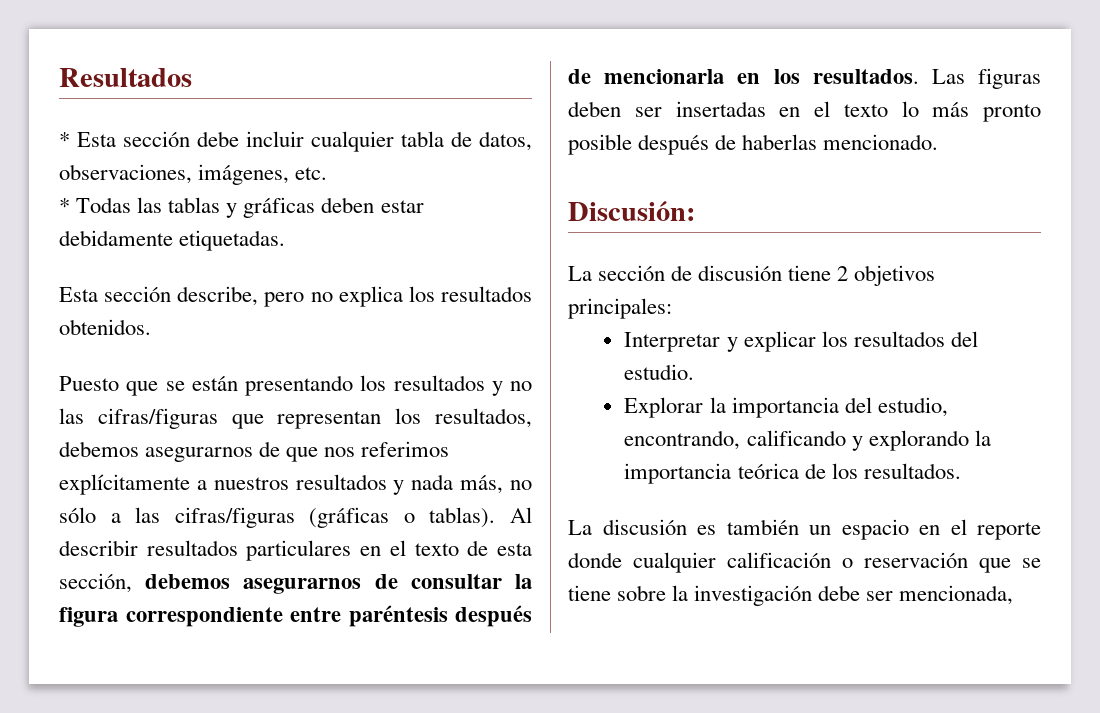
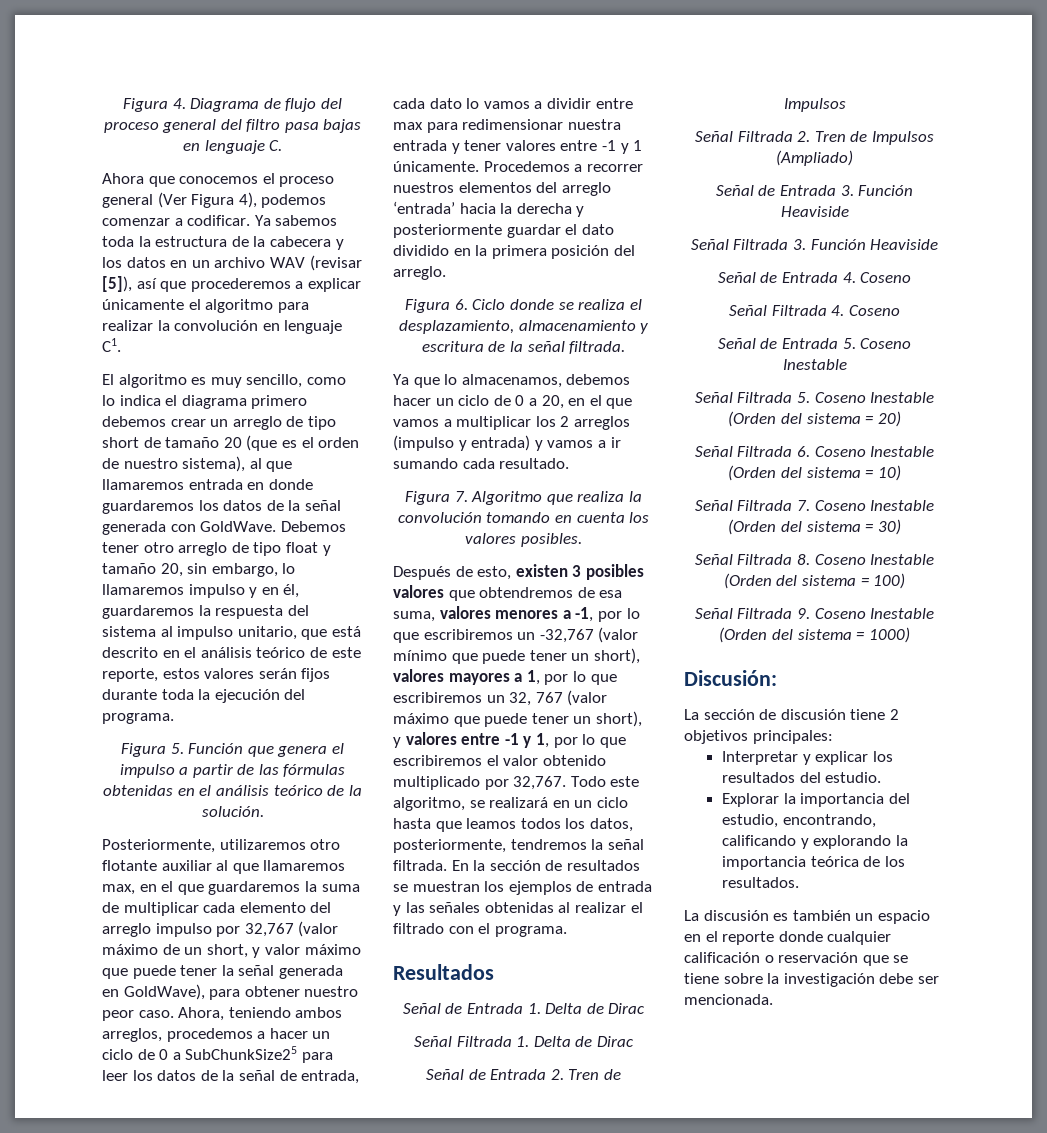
[59,68,192,87] [59,131,532,152] [59,164,328,185] [59,197,424,218] [59,230,286,251] [59,286,532,307] [59,319,151,335] [59,375,532,396] [59,408,532,429] [59,441,450,462] [59,474,532,495] [59,507,532,528] [59,540,532,561] [59,573,532,594] [59,605,532,627] [568,68,1041,89] [568,101,1041,122] [568,134,939,155] Resultados // * Esta sección debe incluir cualquier tabla de datos, observaciones, imágenes, etc. // * Todas las tablas y gráficas deben estar debidamente etiquetadas. // Esta sección describe, pero no explica los resultados obtenidos. // Puesto que se están presentando los resultados y no las cifras/figuras que representan los resultados, debemos asegurarnos de que nos referimos explícitamente a nuestros resultados y nada más, no sólo a las cifras/figuras (gráficas o tablas). Al describir resultados particulares en el texto de esta sección, debemos asegurarnos de consultar la figura correspondiente entre paréntesis después de mencionarla en los resultados. Las figuras deben ser insertadas en el texto lo más pronto posible después de haberlas mencionado. -> [123,98,342,112] [103,119,362,133] [182,140,283,154] [102,173,335,187] [102,192,327,208] [102,215,338,226] [102,236,344,250] [102,255,362,271] [102,276,361,292] [102,299,309,313] [102,320,343,334] [102,338,121,352] [102,374,346,388] [102,395,308,409] [102,416,336,430] [102,435,360,451] [102,456,293,472] [102,479,313,490] [102,500,341,514] [102,521,346,535] [102,542,331,556] [102,563,296,577] [102,584,300,598] [102,605,309,619] [102,626,361,640] [102,647,361,658] [102,668,331,682] [102,689,306,703] [102,713,174,724] [121,743,344,757] [119,764,346,778] [103,785,362,796] [201,806,264,817] [102,839,341,853] [102,860,346,874] [102,881,360,895] [102,902,332,916] [102,921,339,937] [102,944,361,958] [102,965,343,979] [102,984,359,1000] [102,1007,343,1021] [102,1028,331,1042] [102,1046,333,1063] [102,1070,360,1084] [393,98,633,109] [393,119,621,133] [393,140,643,154] [393,161,643,172] [393,182,611,196] [393,201,585,217] [393,224,614,238] [393,245,635,259] [393,266,446,280] [405,299,642,313] [398,320,649,334] [421,341,626,354] [393,374,631,388] [393,395,633,409] [393,416,630,430] [393,435,621,451] [393,458,570,469] [405,491,642,505] [397,512,650,523] [465,533,582,547] [393,564,644,580] [393,585,623,601] [393,606,640,622] [393,627,639,643] [393,648,640,664] [393,669,617,685] [393,690,608,706] [393,711,642,727] [393,732,626,748] [393,755,606,766] [393,776,640,790] [393,797,628,811] [393,818,633,832] [393,839,644,853] [393,860,640,871] [393,881,652,895] [393,902,643,916] [393,923,567,937] [393,964,494,980] [402,1003,646,1014] [414,1036,634,1047] [426,1069,621,1080] [783,98,846,112] [695,131,934,145] [776,150,853,166] [715,185,914,196] [780,206,849,217] [690,239,939,250] [717,272,912,283] [729,305,900,316] [717,338,912,349] [782,359,847,370] [694,392,935,403] [728,411,901,427] [694,446,935,457] [728,465,901,481] [694,500,935,511] [728,519,901,535] [694,554,935,565] [723,573,906,589] [694,608,935,619] [719,627,910,643] Figura 4. Diagrama de flujo del proceso general del filtro pasa bajas en lenguaje C. // Ahora que conocemos el proceso general (Ver Figura 4), podemos comenzar a codificar. Ya sabemos toda la estructura de la cabecera y los datos en un archivo WAV (revisar [5]), así que procederemos a explicar únicamente el algoritmo para realizar la convolución en lenguaje C1. // El algoritmo es muy sencillo, como lo indica el diagrama primero debemos crear un arreglo de tipo short de tamaño 20 (que es el orden de nuestro sistema), al que llamaremos entrada en donde guardaremos los datos de la señal generada con GoldWave. Debemos tener otro arreglo de tipo float y tamaño 20, sin embargo, lo llamaremos impulso y en él, guardaremos la respuesta del sistema al impulso unitario, que está descrito en el análisis teórico de este reporte, estos valores serán fijos durante toda la ejecución del programa. // Figura 5. Función que genera el impulso a partir de las fórmulas obtenidas en el análisis teórico de la solución. // Posteriormente, utilizaremos otro flotante auxiliar al que llamaremos max, en el que guardaremos la suma de multiplicar cada elemento del arreglo impulso por 32,767 (valor máximo de un short, y valor máximo que puede tener la señal generada en GoldWave), para obtener nuestro peor caso. Ahora, teniendo ambos arreglos, procedemos a hacer un ciclo de 0 a SubChunkSize25 para leer los datos de la señal de entrada, cada dato lo vamos a dividir entre max para redimensionar nuestra entrada y tener valores entre -1 y 1 únicamente. Procedemos a recorrer nuestros elementos del arreglo ‘entrada’ hacia la derecha y posteriormente guardar el dato dividido en la primera posición del arreglo. // Figura 6. Ciclo donde se realiza el desplazamiento, almacenamiento y escritura de la señal filtrada. // Ya que lo almacenamos, debemos hacer un ciclo de 0 a 20, en el que vamos a multiplicar los 2 arreglos (impulso y entrada) y vamos a ir sumando cada resultado. // Figura 7. Algoritmo que realiza la convolución tomando en cuenta los valores posibles. // Después de esto, existen 3 posibles valores que obtendremos de esa suma, valores menores a -1, por lo que escribiremos un -32,767 (valor mínimo que puede tener un short), valores mayores a 1, por lo que escribiremos un 32, 767 (valor máximo que puede tener un short), y valores entre -1 y 1, por lo que escribiremos el valor obtenido multiplicado por 32,767. Todo este algoritmo, se realizará en un ciclo hasta que leamos todos los datos, posteriormente, tendremos la señal filtrada. En la sección de resultados se muestran los ejemplos de entrada y las señales obtenidas al realizar el filtrado con el programa. // Resultados // Señal de Entrada 1. Delta de Dirac // Señal Filtrada 1. Delta de Dirac // Señal de Entrada 2. Tren de Impulsos // Señal Filtrada 2. Tren de Impulsos (Ampliado) // Señal de Entrada 3. Función Heaviside // Señal Filtrada 3. Función Heaviside // Señal de Entrada 4. Coseno // Señal Filtrada 4. Coseno // Señal de Entrada 5. Coseno Inestable // Señal Filtrada 5. Coseno Inestable (Orden del sistema = 20) // Señal Filtrada 6. Coseno Inestable (Orden del sistema = 10) // Señal Filtrada 7. Coseno Inestable (Orden del sistema = 30) // Señal Filtrada 8. Coseno Inestable (Orden del sistema = 100) // Señal Filtrada 9. Coseno Inestable (Orden del sistema = 1000)
[899,585,1014,605] mencionada, -> [684,994,773,1005] mencionada.

